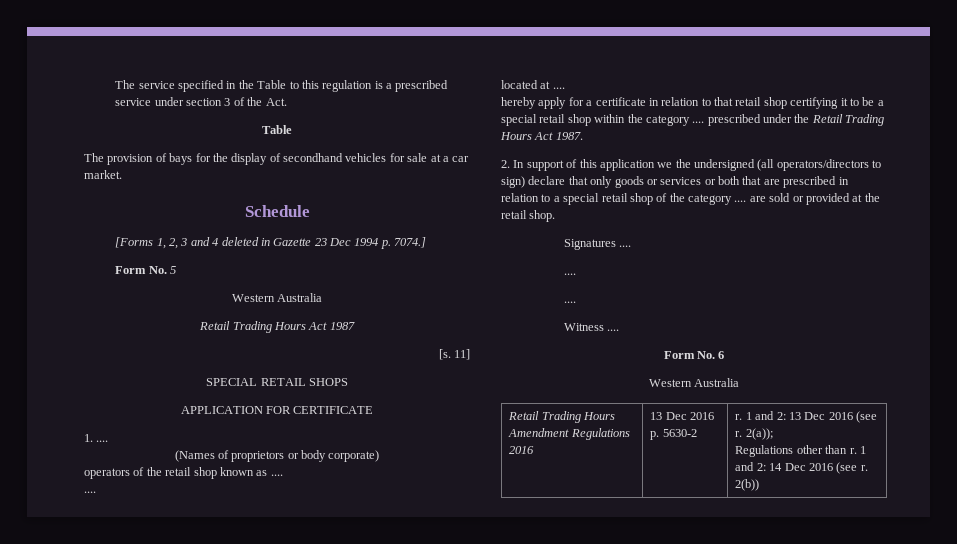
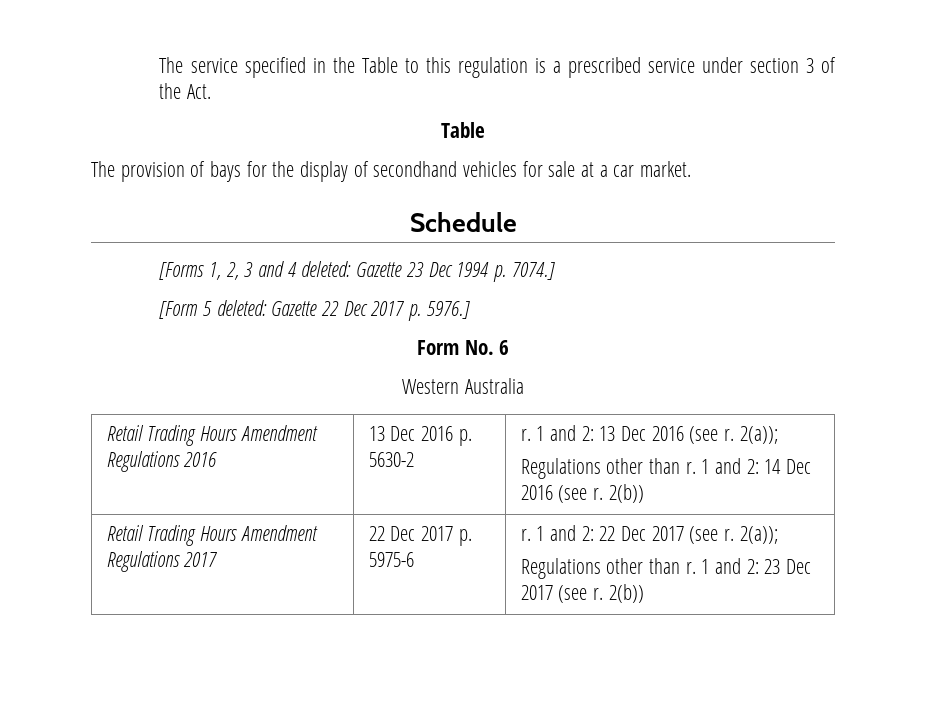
[221,237,270,246] deleted in -> [301,261,352,277] deleted:
[115,266,167,274] Form No. -> [159,301,198,319] [Form
[231,293,323,302] [199,321,355,333] [438,349,470,360] [206,378,348,386] [180,406,374,414] [84,434,109,442] [174,450,380,462] [84,467,283,479] [84,491,96,493] [501,80,565,89] [501,97,884,109] [501,114,885,126] [500,132,583,140] [501,159,882,171] [501,176,849,188] [501,193,880,205] [501,210,556,222] [563,239,631,250] [563,273,576,275] [563,301,576,303] [563,323,619,331] // Western Australia // Retail Trading Hours Act 1987 // [s. 11] // SPECIAL RETAIL SHOPS // APPLICATION FOR CERTIFICATE // 1. .... // (Names of proprietors or body corporate) // operators of the retail shop known as .... // .... // located at .... // hereby apply for a certificate in relation to that retail shop certifying it to be a special retail shop within the category .... prescribed under the Retail Trading Hours Act 1987. // 2. In support of this application we the undersigned (all operators/directors to sign) declare that only goods or services or both that are prescribed in relation to a special retail shop of the category .... are sold or provided at the retail shop. // Signatures .... // .... // .... // Witness .... -> [216,300,470,321] deleted: Gazette 22 Dec 2017 p. 5976.]
(760, 485) none -> [106,525,318,546] [106,551,218,572] [368,526,472,546] [368,552,414,567] [520,525,778,544] [520,558,811,579] [520,584,644,603] // Retail Trading Hours Amendment Regulations 2017 | 22 Dec 2017 p. 5975-6 | r. 1 and 2: 22 Dec 2017 (see r. 2(a)); // Regulations other than r. 1 and 2: 23 Dec 2017 (see r. 2(b))

